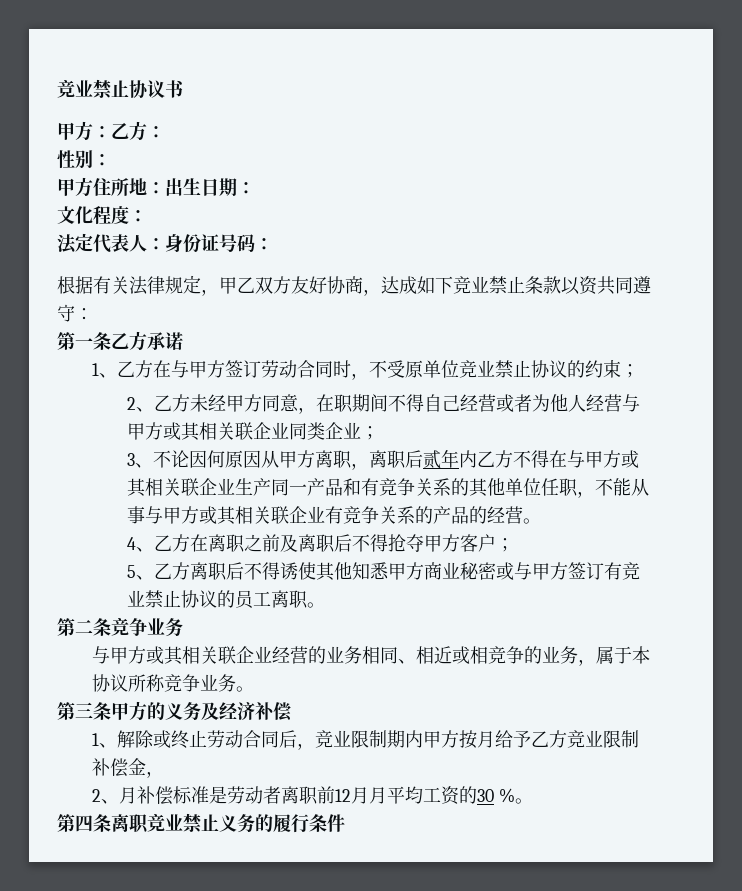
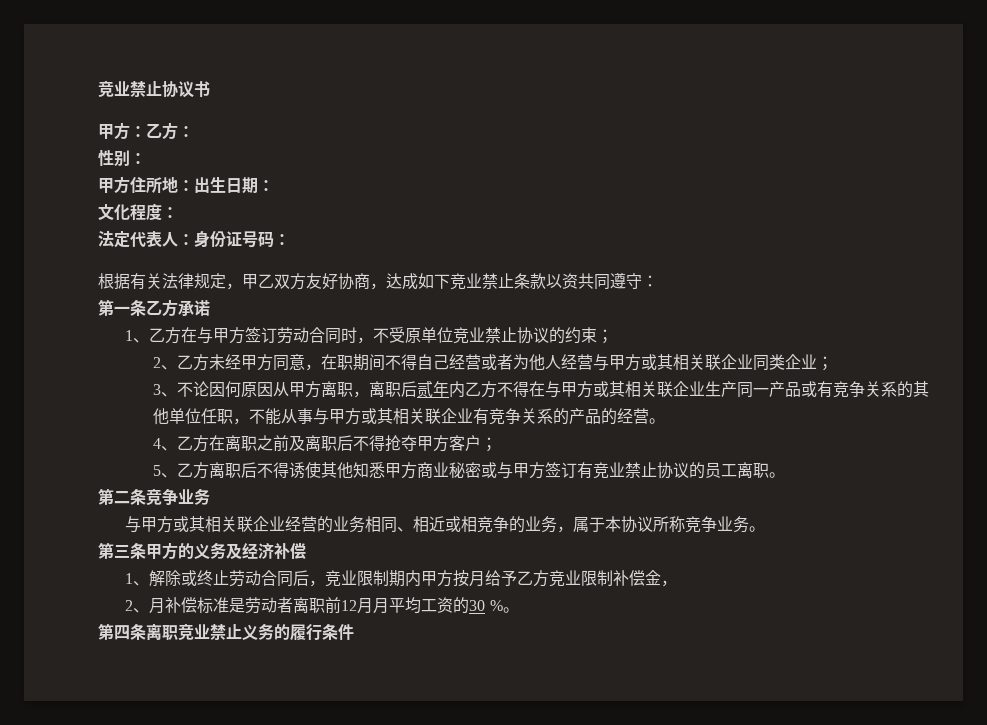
[342,478,361,496] 和 -> [800,381,817,397] 或

